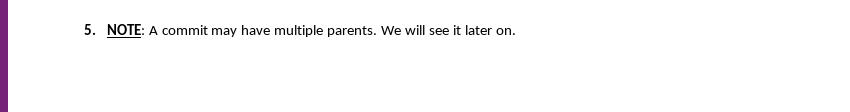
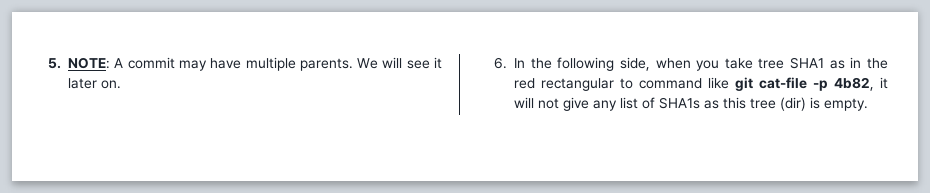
(516, 31) none -> [493,57,888,71] [513,77,888,91] [513,97,868,111] // 6. In the following side, when you take tree SHA1 as in the red rectangular to command like git cat-file -p 4b82, it will not give any list of SHA1s as this tree (dir) is empty.

